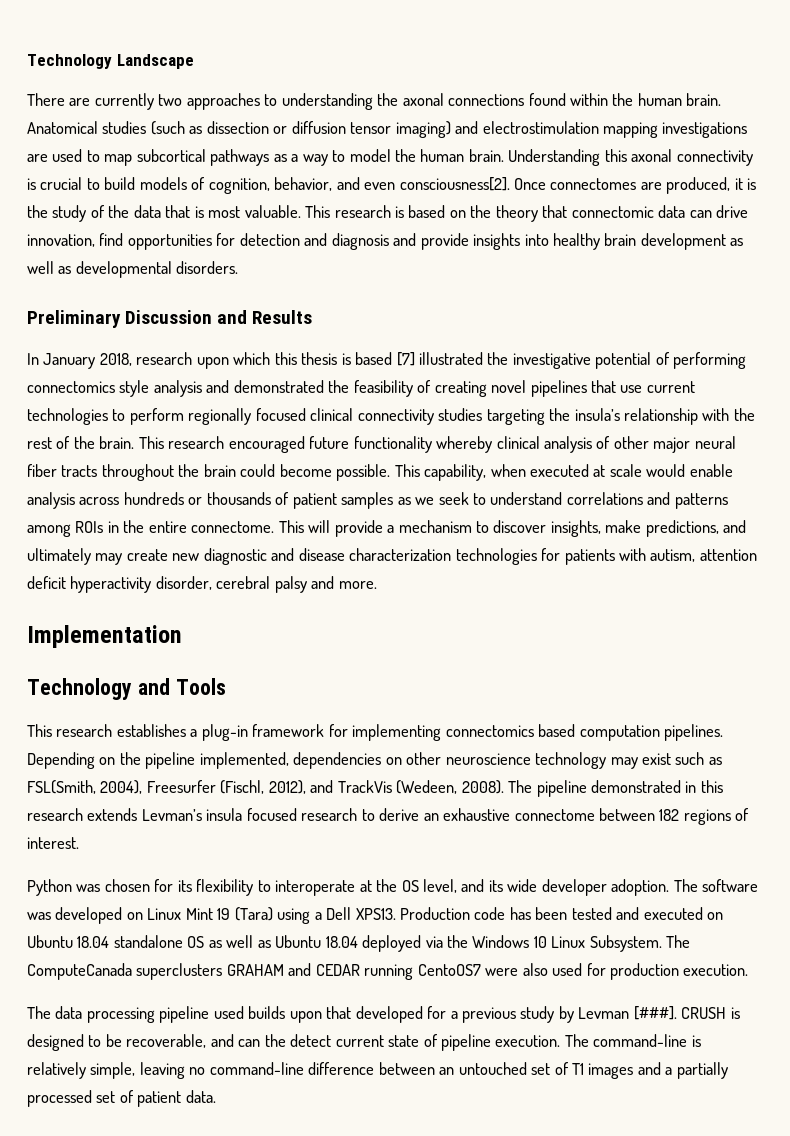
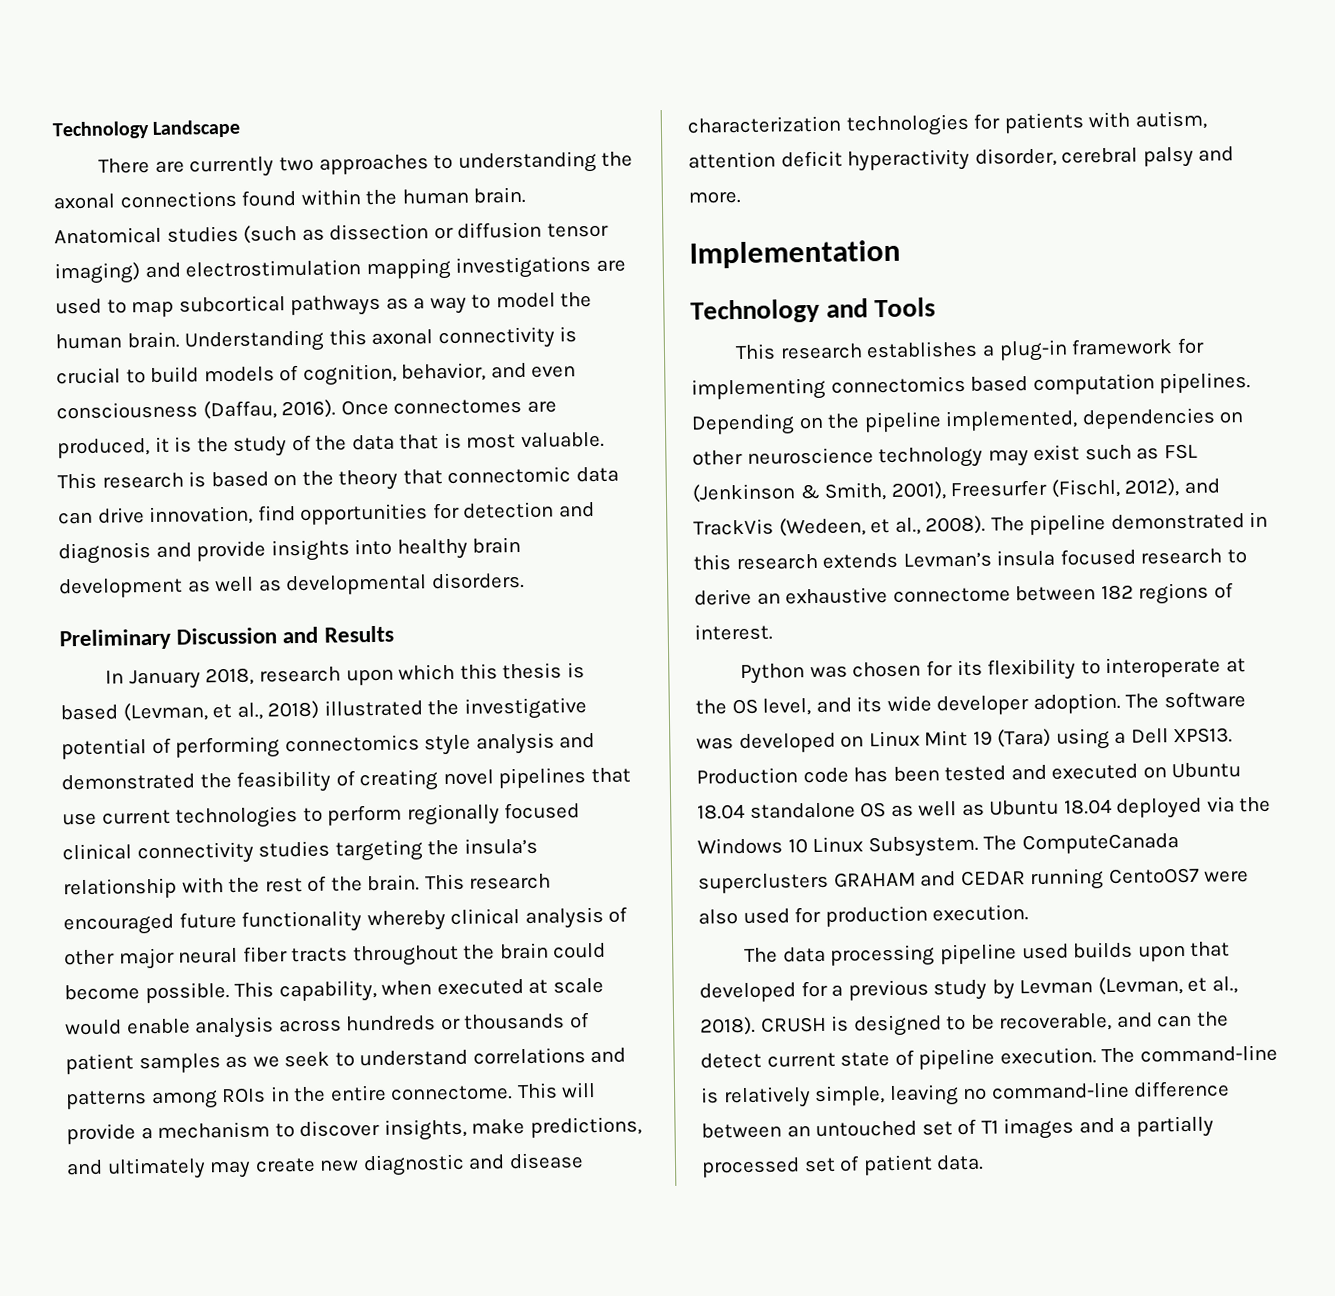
[399,177,510,191] consciousness[2]. -> [56,399,337,420] consciousness (Daffau, 2016).
[396,352,415,366] [7] -> [122,700,320,722] (Levman, et al., 2018)
[27,780,143,794] FSL(Smith, 2004), -> [1163,443,1198,460] [692,481,947,503] FSL (Jenkinson & Smith, 2001),
(458, 787) none -> [870,517,921,535] et al.,
[633,1006,677,1020] [###]. -> [1097,976,1238,996] [700,1016,756,1036] (Levman, et al., 2018).

